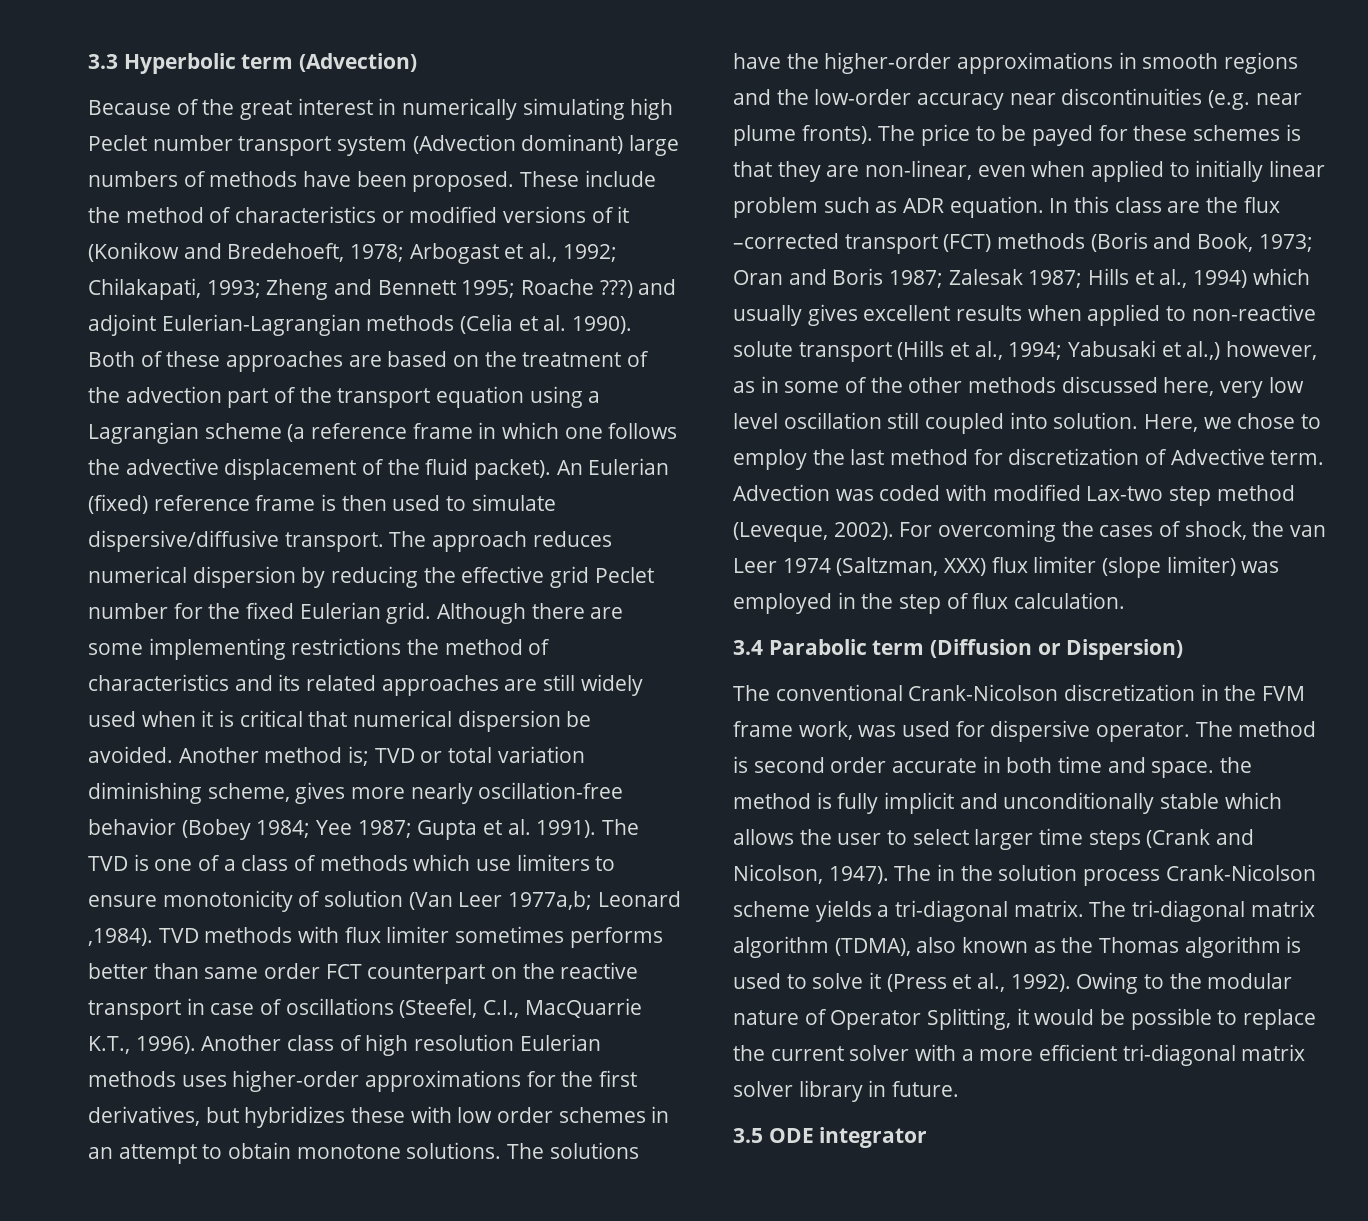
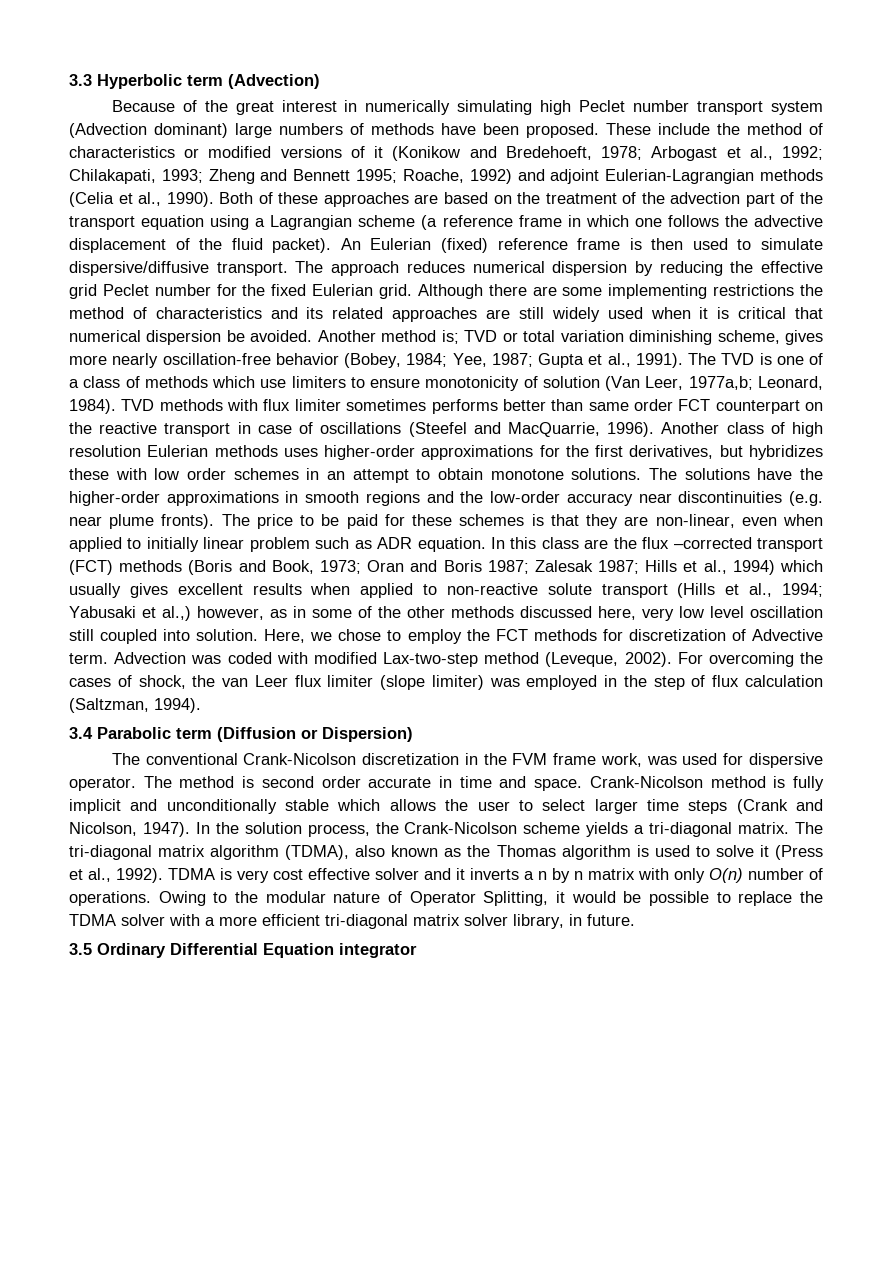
[521,279,633,298] Roache ???) -> [402,169,512,184] Roache, 1992)
[543,315,567,331] al. -> [138,192,162,206] al.,
[181,819,353,840] (Bobey 1984; Yee -> [344,353,487,368] (Bobey, 1984; Yee,
[507,819,531,835] al. -> [607,353,631,367] al.,
[458,891,681,910] [88,928,153,946] Leer 1977a,b; Leonard ,1984). -> [645,376,823,390] [69,399,116,414] Leer, 1977a,b; Leonard, 1984).
[399,998,642,1018] [88,1036,130,1054] (Steefel, C.I., MacQuarrie K.T., -> [408,422,600,437] (Steefel and MacQuarrie,
[1032,125,1094,146] payed -> [346,514,378,529] paid
[850,449,969,465] last method -> [495,629,597,641] FCT methods
[1086,486,1212,506] Lax-two step -> [382,652,478,667] Lax-two-step
[782,557,987,576] 1974 (Saltzman, XXX) -> (288, 681) none
[1014,592,1126,609] calculation. -> [744,675,823,687] [69,698,201,713] calculation (Saltzman, 1994).
[1006,757,1053,773] both -> (452, 782) none
[1220,757,1253,773] the -> [589,776,703,788] Crank-Nicolson
[894,864,1161,886] The in the solution process -> [195,822,399,837] In the solution process, the
(1071, 983) none -> [168,868,823,883] [69,891,151,906] TDMA is very cost effective solver and it inverts a n by n matrix with only O(n) number of operations.
[770,1046,844,1061] current -> [69,914,116,926] TDMA
[798,1080,863,1102] library -> [513,914,564,929] library,
[768,1128,814,1143] ODE -> [97,943,334,958] Ordinary Differential Equation

